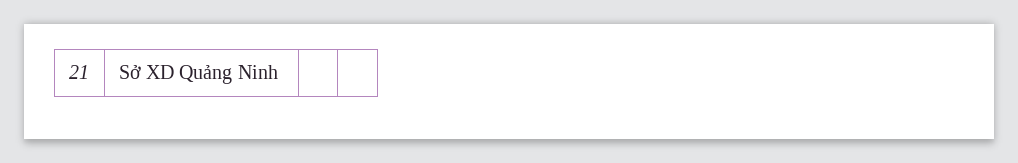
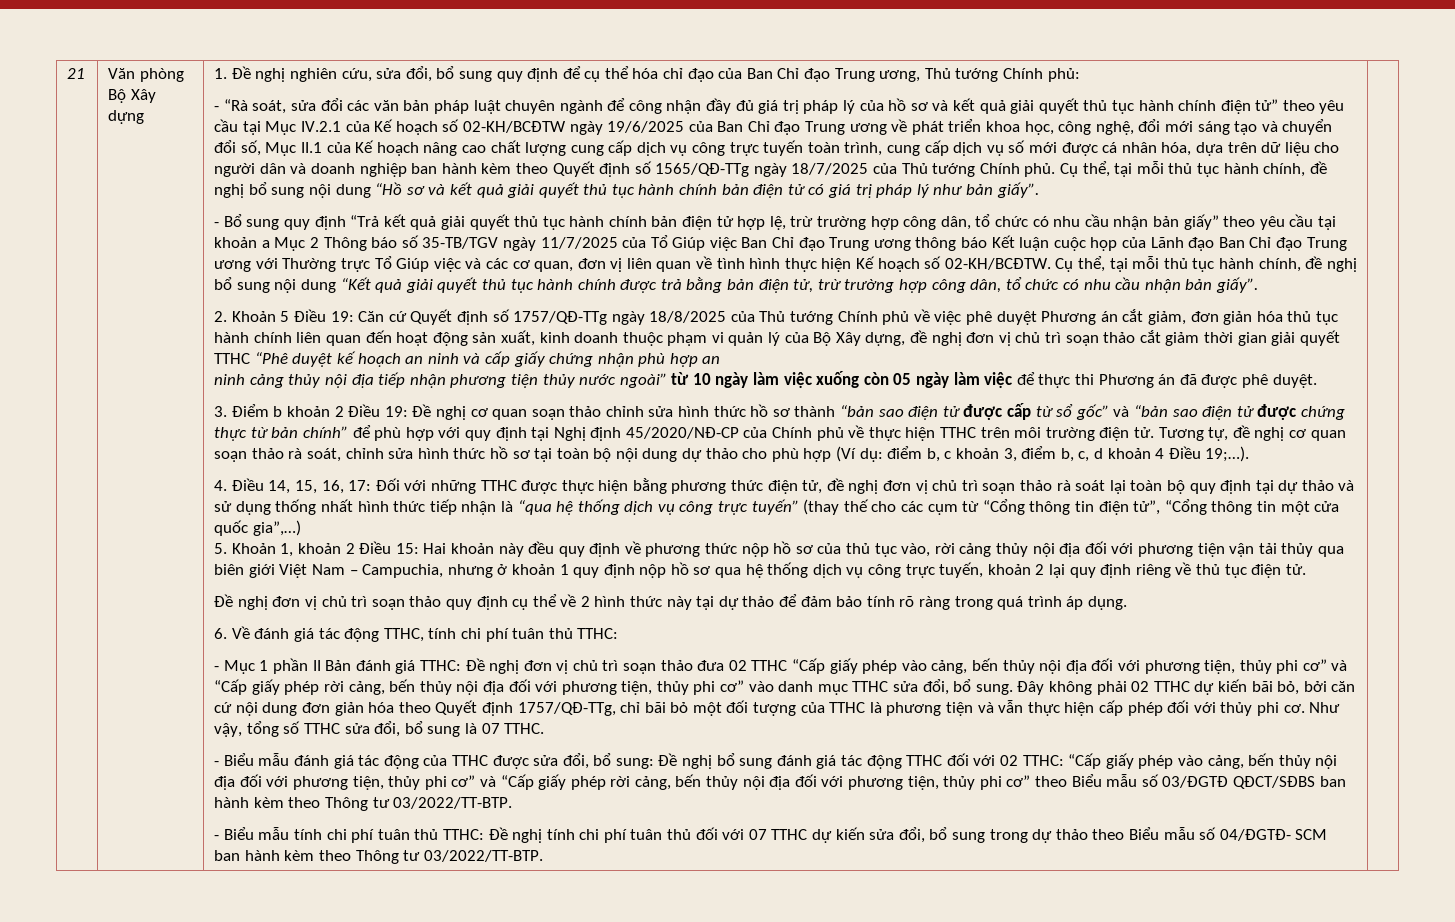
[118,65,278,84] Sở XD Quảng Ninh | -> [108,68,184,82] [108,89,156,103] [108,110,145,124] [214,66,1080,82] [214,98,1345,114] [214,119,1333,135] [214,140,1340,156] [214,161,1327,177] [214,182,1039,198] [214,214,1336,230] [214,235,1347,251] [214,256,1357,272] [214,277,1258,293] [214,309,1338,325] [214,330,1340,346] [214,351,721,367] [214,371,1317,388] [214,403,1345,420] [214,425,1346,441] [214,446,1250,462] [214,478,1355,494] [214,499,1340,515] [214,520,301,536] [214,541,1344,557] [214,562,1306,578] [214,594,1127,610] [214,626,619,642] [214,658,1348,674] [214,679,1356,695] [214,700,1341,716] [214,721,545,737] [214,753,1338,769] [214,774,1346,790] [214,797,513,811] [214,827,1328,843] [214,850,543,864] Văn phòng Bộ Xây dựng | 1. Đề nghị nghiên cứu, sửa đổi, bổ sung quy định để cụ thể hóa chỉ đạo của Ban Chỉ đạo Trung ương, Thủ tướng Chính phủ: // - “Rà soát, sửa đổi các văn bản pháp luật chuyên ngành để công nhận đầy đủ giá trị pháp lý của hồ sơ và kết quả giải quyết thủ tục hành chính điện tử” theo yêu cầu tại Mục IV.2.1 của Kế hoạch số 02-KH/BCĐTW ngày 19/6/2025 của Ban Chỉ đạo Trung ương về phát triển khoa học, công nghệ, đổi mới sáng tạo và chuyển đổi số, Mục II.1 của Kế hoạch nâng cao chất lượng cung cấp dịch vụ công trực tuyến toàn trình, cung cấp dịch vụ số mới được cá nhân hóa, dựa trên dữ liệu cho người dân và doanh nghiệp ban hành kèm theo Quyết định số 1565/QĐ-TTg ngày 18/7/2025 của Thủ tướng Chính phủ. Cụ thể, tại mỗi thủ tục hành chính, đề nghị bổ sung nội dung “Hồ sơ và kết quả giải quyết thủ tục hành chính bản điện tử có giá trị pháp lý như bản giấy”. // - Bổ sung quy định “Trả kết quả giải quyết thủ tục hành chính bản điện tử hợp lệ, trừ trường hợp công dân, tổ chức có nhu cầu nhận bản giấy” theo yêu cầu tại khoản a Mục 2 Thông báo số 35-TB/TGV ngày 11/7/2025 của Tổ Giúp việc Ban Chỉ đạo Trung ương thông báo Kết luận cuộc họp của Lãnh đạo Ban Chỉ đạo Trung ương với Thường trực Tổ Giúp việc và các cơ quan, đơn vị liên quan về tình hình thực hiện Kế hoạch số 02-KH/BCĐTW. Cụ thể, tại mỗi thủ tục hành chính, đề nghị bổ sung nội dung “Kết quả giải quyết thủ tục hành chính được trả bằng bản điện tử, trừ trường hợp công dân, tổ chức có nhu cầu nhận bản giấy”. // 2. Khoản 5 Điều 19: Căn cứ Quyết định số 1757/QĐ-TTg ngày 18/8/2025 của Thủ tướng Chính phủ về việc phê duyệt Phương án cắt giảm, đơn giản hóa thủ tục hành chính liên quan đến hoạt động sản xuất, kinh doanh thuộc phạm vi quản lý của Bộ Xây dựng, đề nghị đơn vị chủ trì soạn thảo cắt giảm thời gian giải quyết TTHC “Phê duyệt kế hoạch an ninh và cấp giấy chứng nhận phù hợp an // ninh cảng thủy nội địa tiếp nhận phương tiện thủy nước ngoài” từ 10 ngày làm việc xuống còn 05 ngày làm việc để thực thi Phương án đã được phê duyệt. // 3. Điểm b khoản 2 Điều 19: Đề nghị cơ quan soạn thảo chỉnh sửa hình thức hồ sơ thành “bản sao điện tử được cấp từ sổ gốc” và “bản sao điện tử được chứng thực từ bản chính” để phù hợp với quy định tại Nghị định 45/2020/NĐ-CP của Chính phủ về thực hiện TTHC trên môi trường điện tử. Tương tự, đề nghị cơ quan soạn thảo rà soát, chỉnh sửa hình thức hồ sơ tại toàn bộ nội dung dự thảo cho phù hợp (Ví dụ: điểm b, c khoản 3, điểm b, c, d khoản 4 Điều 19;…). // 4. Điều 14, 15, 16, 17: Đối với những TTHC được thực hiện bằng phương thức điện tử, đề nghị đơn vị chủ trì soạn thảo rà soát lại toàn bộ quy định tại dự thảo và sử dụng thống nhất hình thức tiếp nhận là “qua hệ thống dịch vụ công trực tuyến” (thay thế cho các cụm từ “Cổng thông tin điện tử”, “Cổng thông tin một cửa quốc gia”,…) // 5. Khoản 1, khoản 2 Điều 15: Hai khoản này đều quy định về phương thức nộp hồ sơ của thủ tục vào, rời cảng thủy nội địa đối với phương tiện vận tải thủy qua biên giới Việt Nam – Campuchia, nhưng ở khoản 1 quy định nộp hồ sơ qua hệ thống dịch vụ công trực tuyến, khoản 2 lại quy định riêng về thủ tục điện tử. // Đề nghị đơn vị chủ trì soạn thảo quy định cụ thể về 2 hình thức này tại dự thảo để đảm bảo tính rõ ràng trong quá trình áp dụng. // 6. Về đánh giá tác động TTHC, tính chi phí tuân thủ TTHC: // - Mục 1 phần II Bản đánh giá TTHC: Đề nghị đơn vị chủ trì soạn thảo đưa 02 TTHC “Cấp giấy phép vào cảng, bến thủy nội địa đối với phương tiện, thủy phi cơ” và “Cấp giấy phép rời cảng, bến thủy nội địa đối với phương tiện, thủy phi cơ” vào danh mục TTHC sửa đổi, bổ sung. Đây không phải 02 TTHC dự kiến bãi bỏ, bởi căn cứ nội dung đơn giản hóa theo Quyết định 1757/QĐ-TTg, chỉ bãi bỏ một đối tượng của TTHC là phương tiện và vẫn thực hiện cấp phép đối với thủy phi cơ. Như vậy, tổng số TTHC sửa đổi, bổ sung là 07 TTHC. // - Biểu mẫu đánh giá tác động của TTHC được sửa đổi, bổ sung: Đề nghị bổ sung đánh giá tác động TTHC đối với 02 TTHC: “Cấp giấy phép vào cảng, bến thủy nội địa đối với phương tiện, thủy phi cơ” và “Cấp giấy phép rời cảng, bến thủy nội địa đối với phương tiện, thủy phi cơ” theo Biểu mẫu số 03/ĐGTĐ QĐCT/SĐBS ban hành kèm theo Thông tư 03/2022/TT-BTP. // - Biểu mẫu tính chi phí tuân thủ TTHC: Đề nghị tính chi phí tuân thủ đối với 07 TTHC dự kiến sửa đổi, bổ sung trong dự thảo theo Biểu mẫu số 04/ĐGTĐ- SCM ban hành kèm theo Thông tư 03/2022/TT-BTP.

